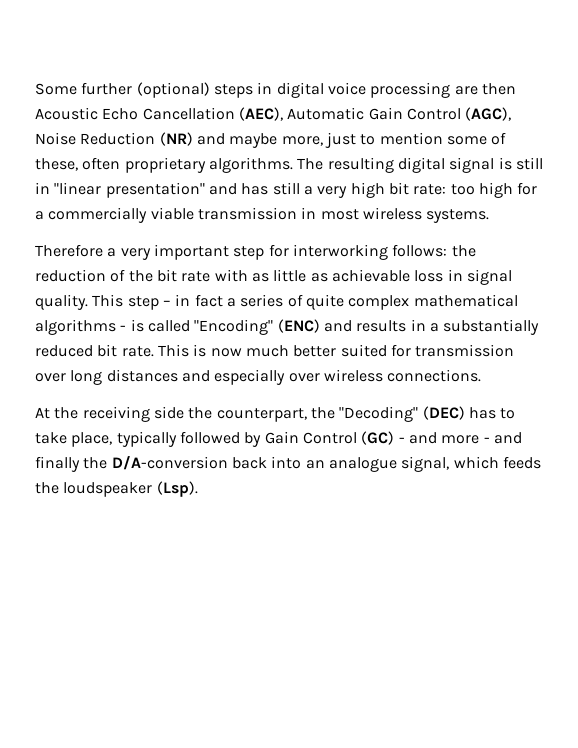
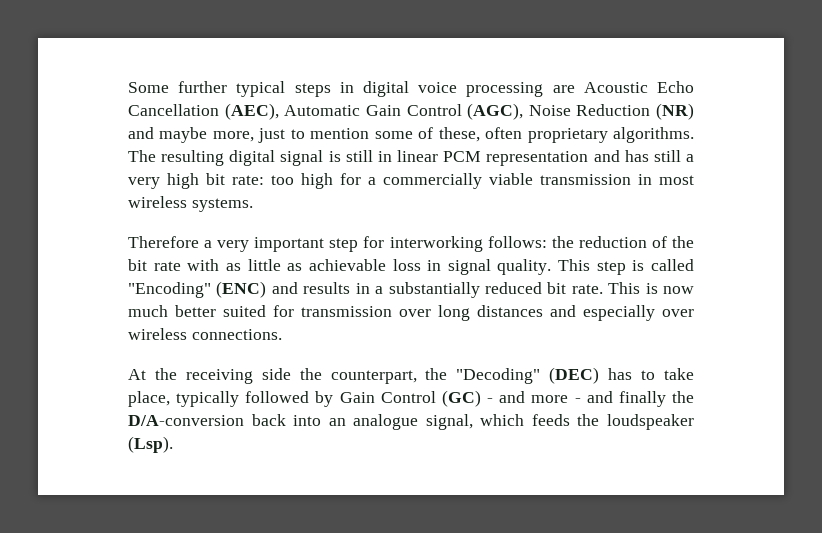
[136,82,210,98] (optional) -> [236,81,286,97] typical
[481,83,516,95] then -> (575, 89) none
[54,182,205,198] "linear presentation" -> [397,150,589,166] linear PCM representation
[162,294,518,310] [35,319,127,335] – in fact a series of quite complex mathematical algorithms - -> (626, 268) none

